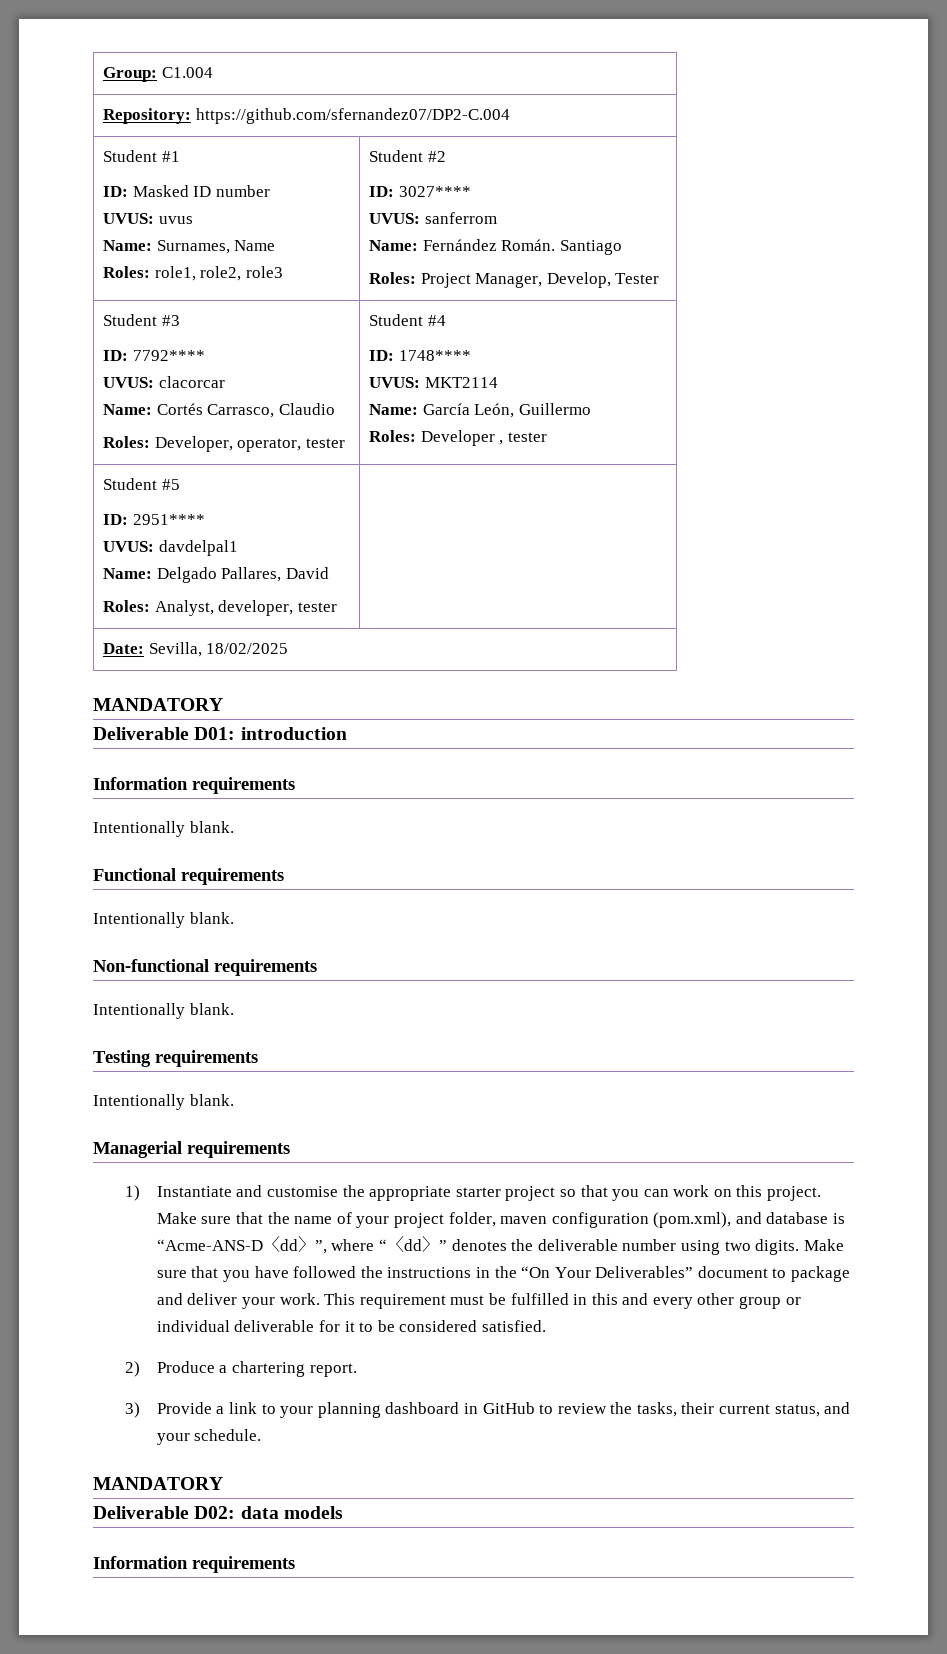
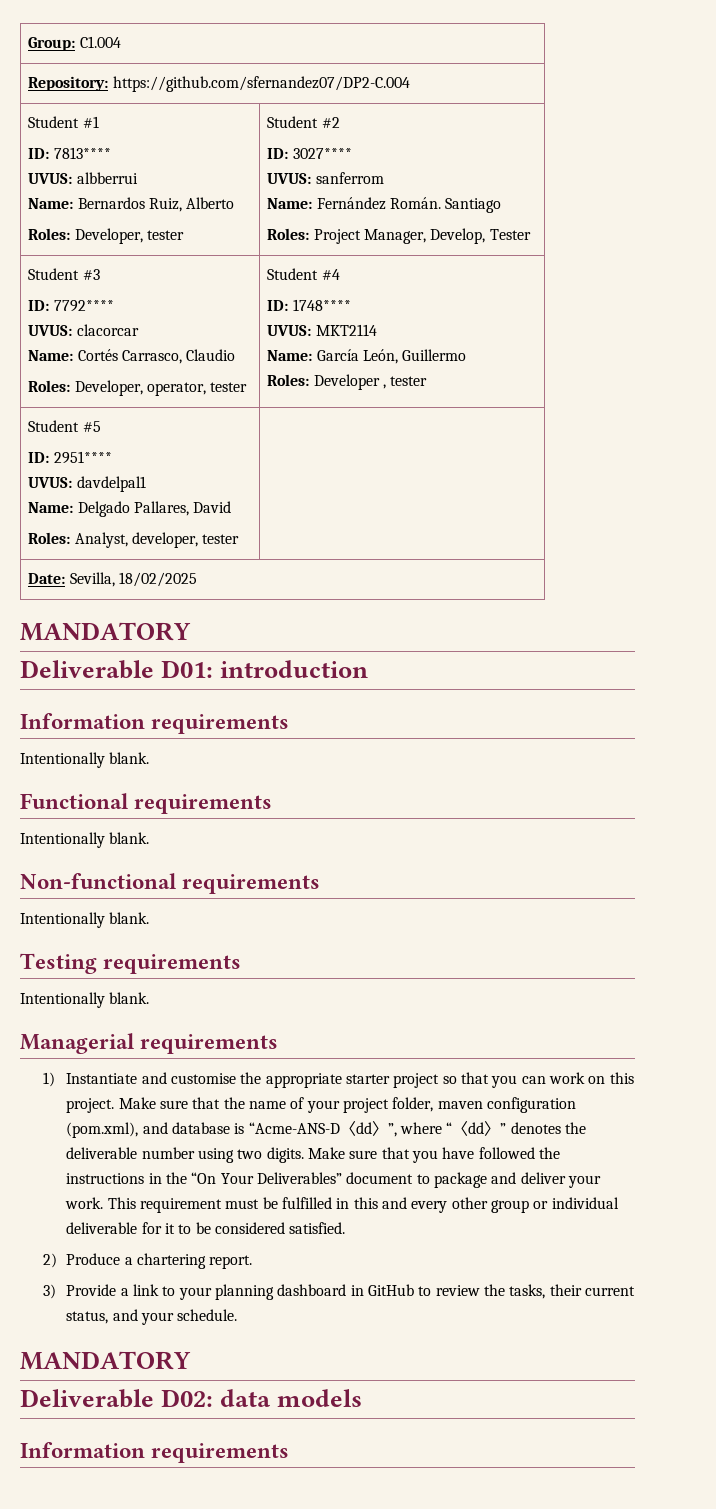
[132,185,270,197] [102,213,193,224] [102,240,276,254] [102,266,283,281] Masked ID number // UVUS: uvus // Name: Surnames, Name // Roles: role1, role2, role3 -> [53,147,111,159] [28,172,138,184] [28,197,235,212] [28,228,184,244] 7813**** // UVUS: albberrui // Name: Bernardos Ruiz, Alberto // Roles: Developer, tester

